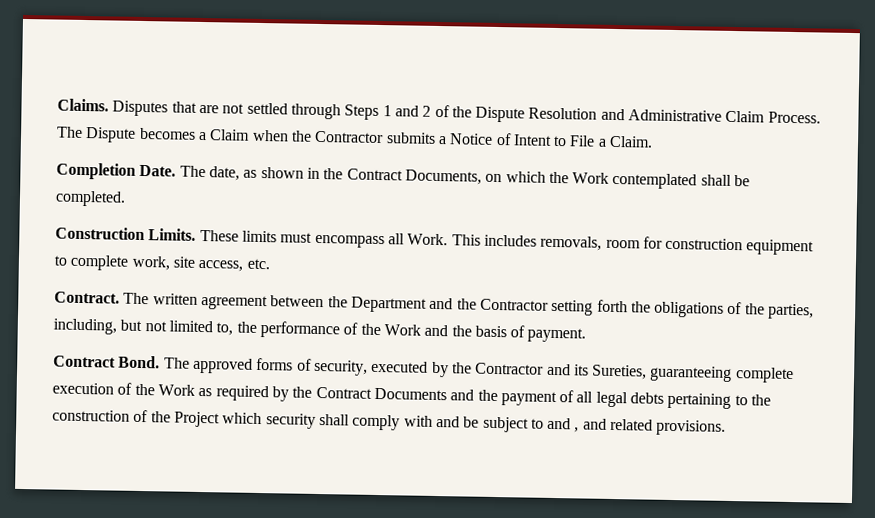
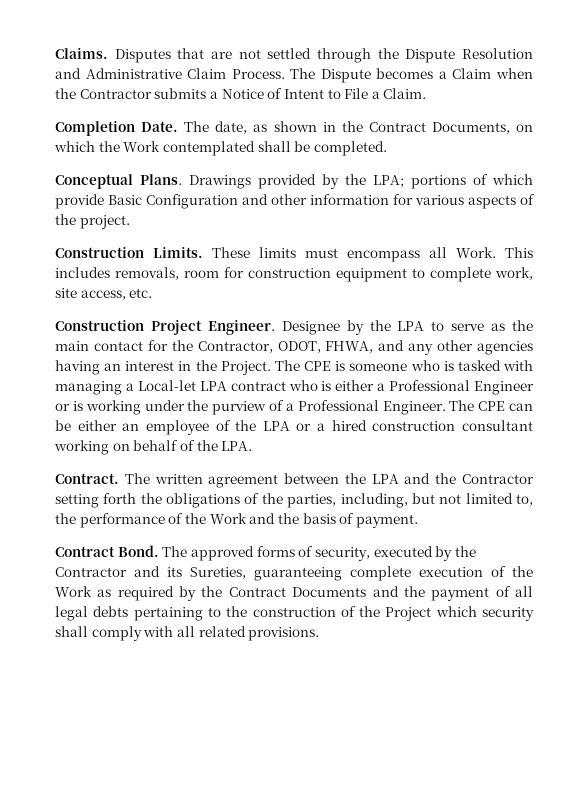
[344,104,450,120] Steps 1 and 2 of -> (371, 55) none
(126, 198) none -> [55,174,533,189] [55,194,535,209] [55,214,130,229] // Conceptual Plans. Drawings provided by the LPA; portions of which provide Basic Configuration and other information for various aspects of the project.
(270, 264) none -> [55,320,533,335] [55,340,533,355] [55,360,533,375] [55,380,534,395] [55,400,533,415] [55,420,533,435] [54,440,253,455] // Construction Project Engineer. Designee by the LPA to serve as the main contact for the Contractor, ODOT, FHWA, and any other agencies having an interest in the Project. The CPE is someone who is tasked with managing a Local-let LPA contract who is either a Professional Engineer or is working under the purview of a Professional Engineer. The CPE can be either an employee of the LPA or a hired construction consultant working on behalf of the LPA.
[350,296,427,313] Department -> [371,474,399,484] LPA
[435,415,607,433] and be subject to and , and -> [176,626,195,637] all

